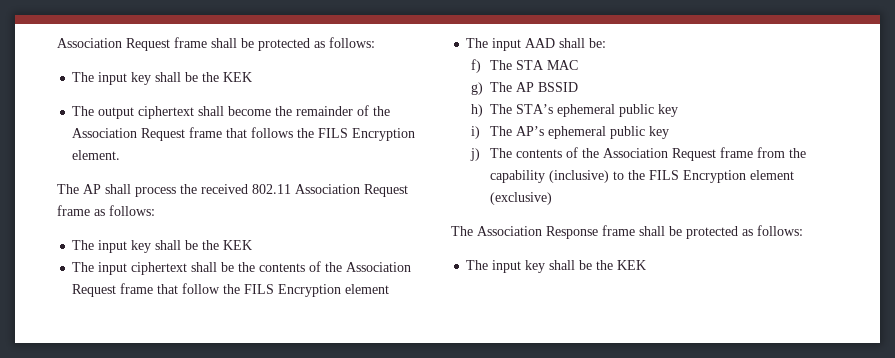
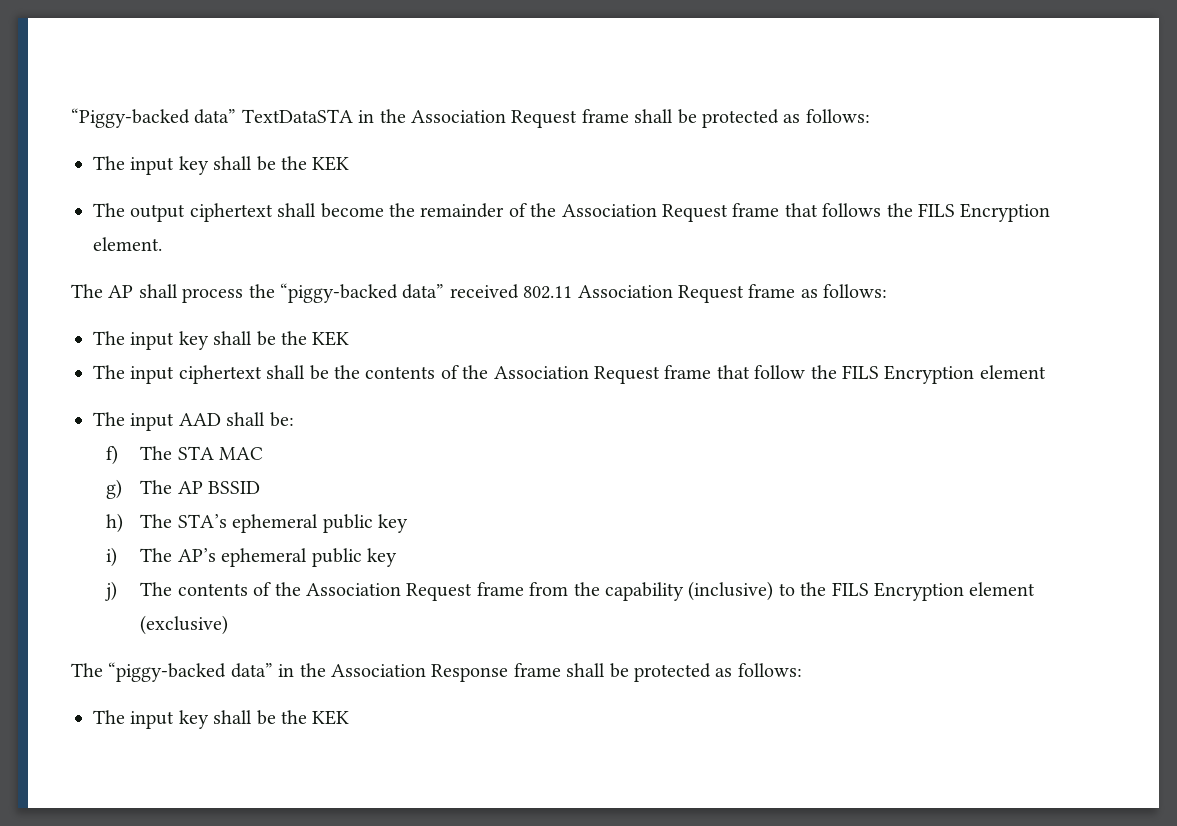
(57, 43) none -> [71,108,406,128] “Piggy-backed data” TextDataSTA in the
(197, 189) none -> [280,283,445,303] “piggy-backed data”
(473, 231) none -> [108,662,326,682] “piggy-backed data” in the

